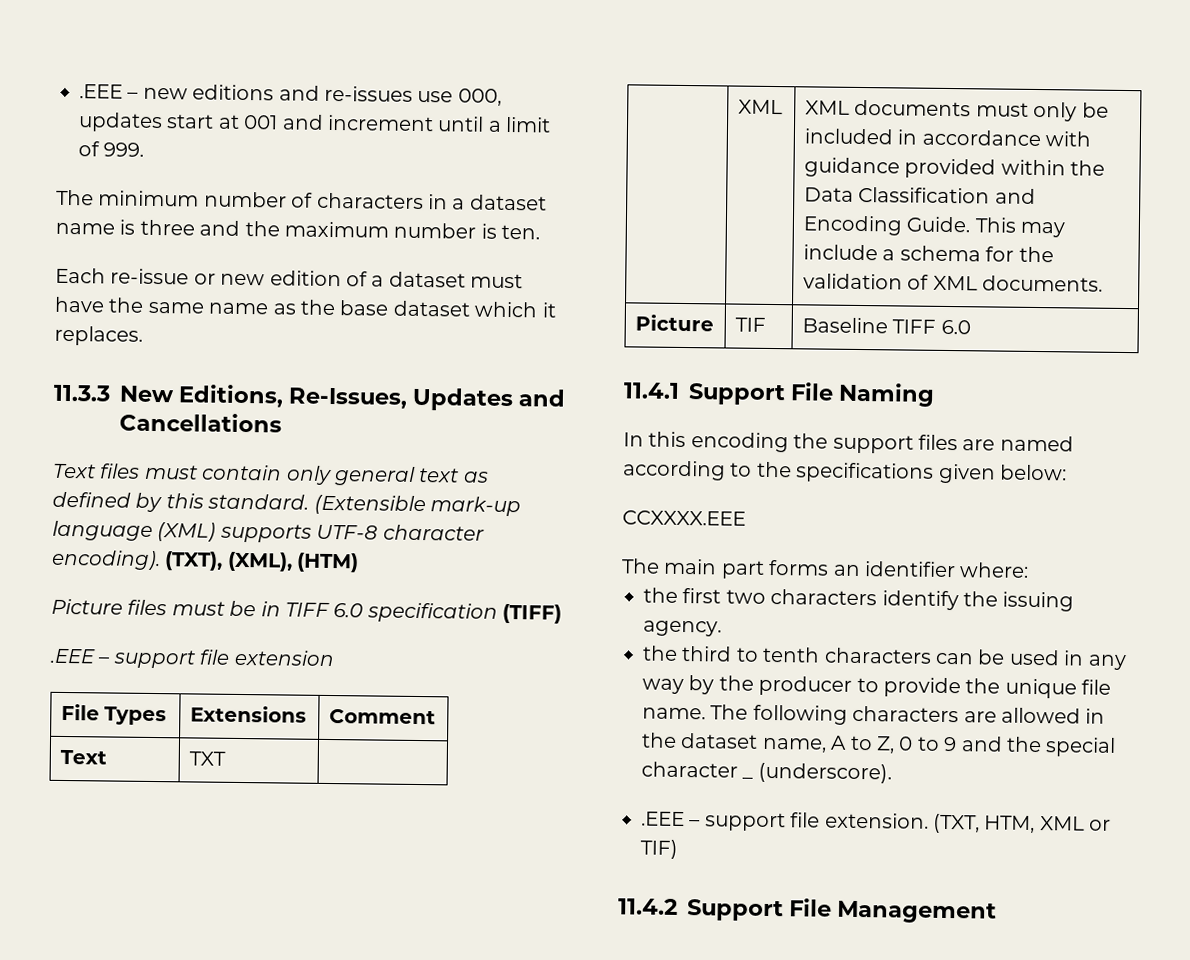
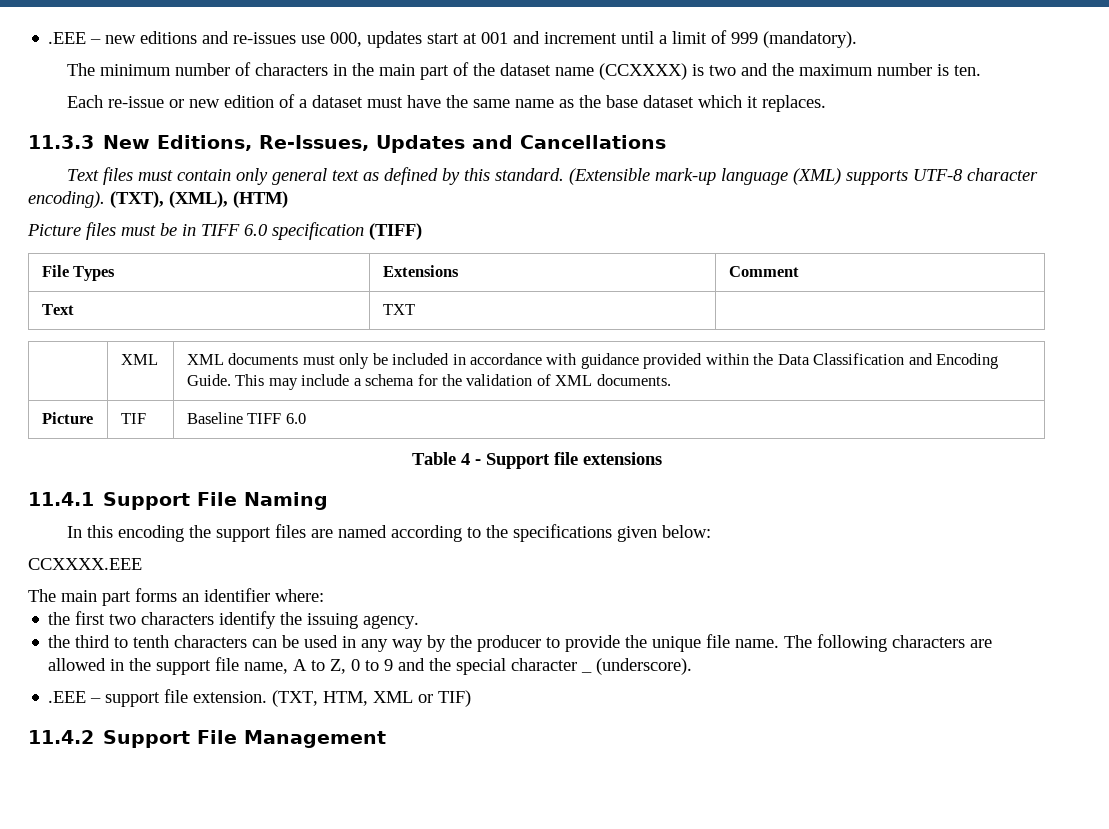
[103,142,145,157] 999. -> [731,31,858,48] 999 (mandatory).
[452,194,547,211] [55,219,195,236] a dataset name is three -> [351,62,736,80] the main part of the dataset name (CCXXXX) is two
[50,648,335,669] // .EEE – support file extension -> (422, 231) none
(971, 327) none -> [411,452,662,469] // Table 4 - Support file extensions
[680,732,759,749] dataset -> [156,657,240,675] support file

